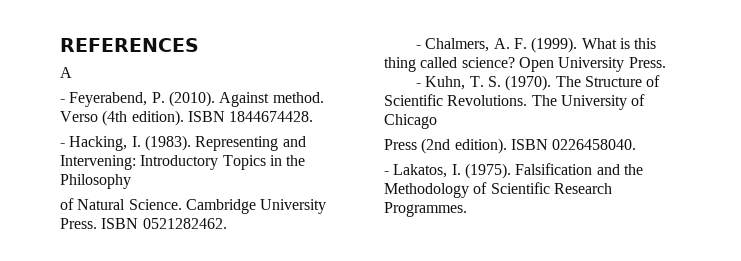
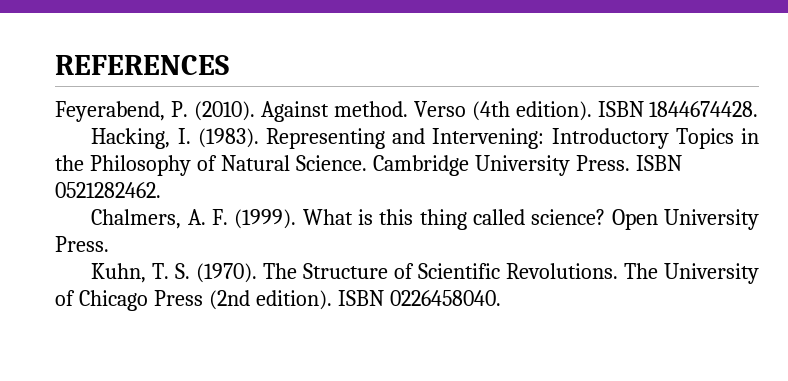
[60,67,72,78] [60,99,65,103] A // - -> (229, 65) none
[60,143,65,147] - -> (759, 109) none
(131, 181) // -> (191, 165) none
[415,45,421,49] - -> (161, 190) none
[415,83,421,87] - -> (109, 244) none
(437, 121) // -> (148, 300) none
[384,163,643,179] [384,182,612,198] [384,202,467,217] // - Lakatos, I. (1975). Falsification and the Methodology of Scientific Research Programmes. -> (501, 298) none

